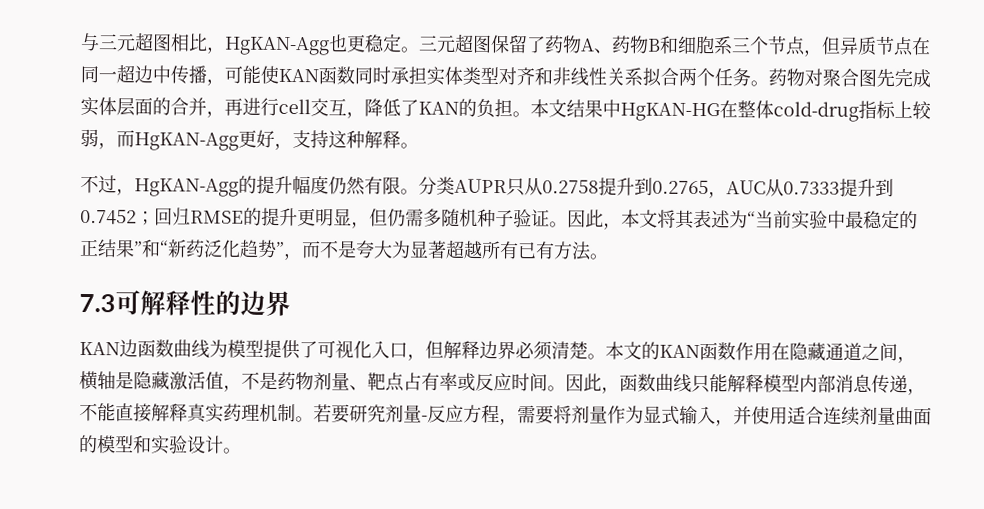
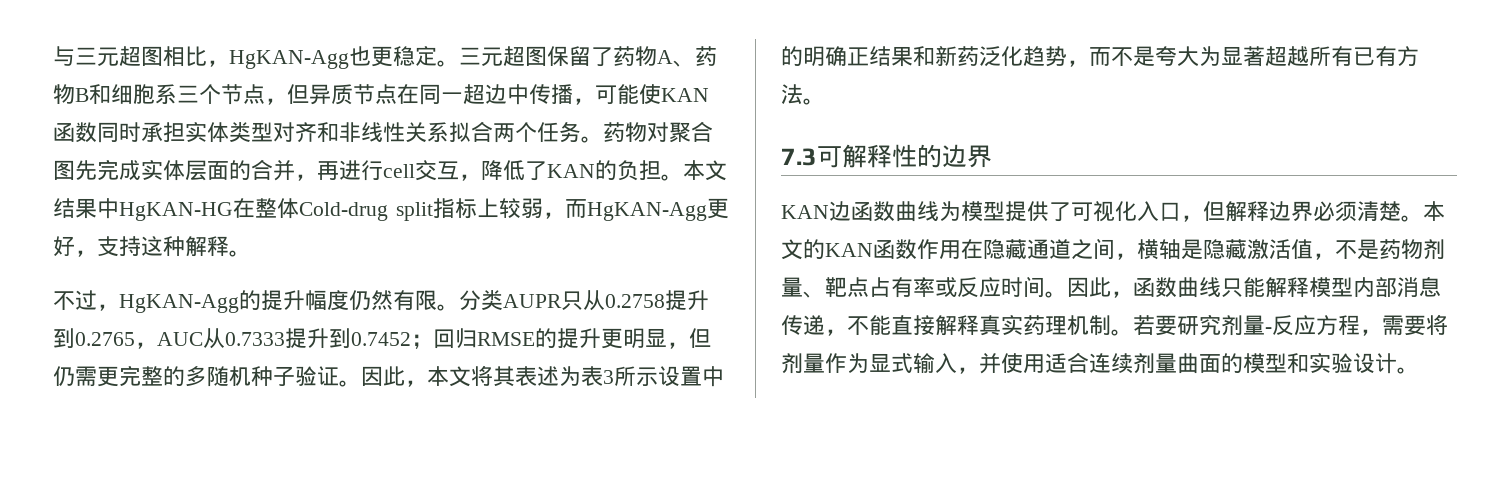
[773,101,859,122] cold-drug -> [299,202,434,221] Cold-drug split
(424, 217) none -> [97,365,185,387] 更完整的
[747,209,918,230] [79,238,169,258] “当前实验中最稳定的正结果”和“ -> [581,366,724,387] [781,46,935,67] 表3所示设置中的明确正结果和
[275,241,285,256] ” -> (1067, 56) none

